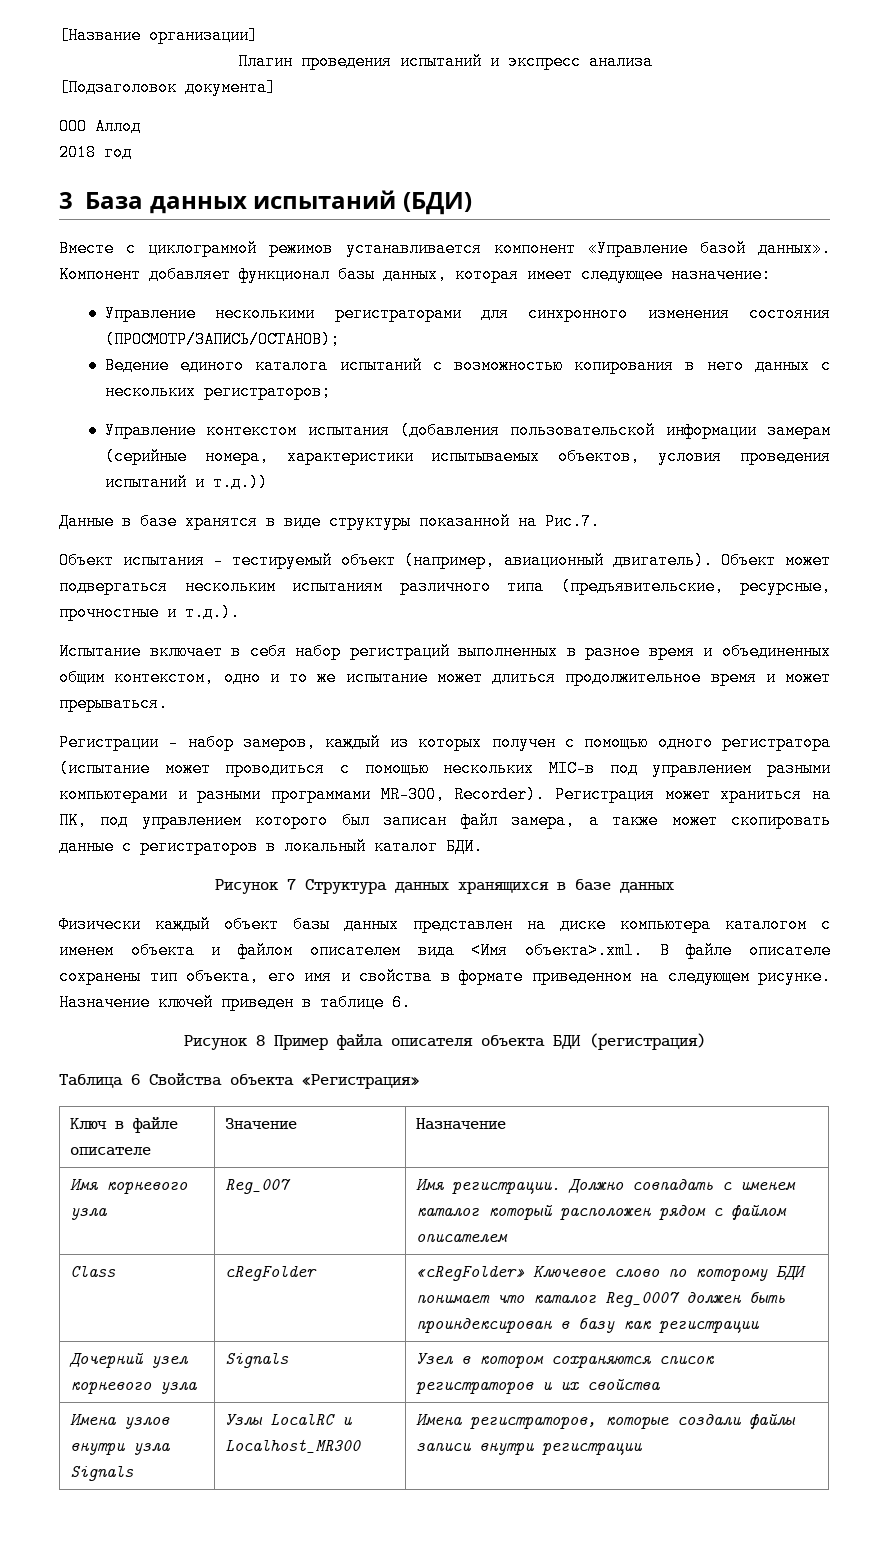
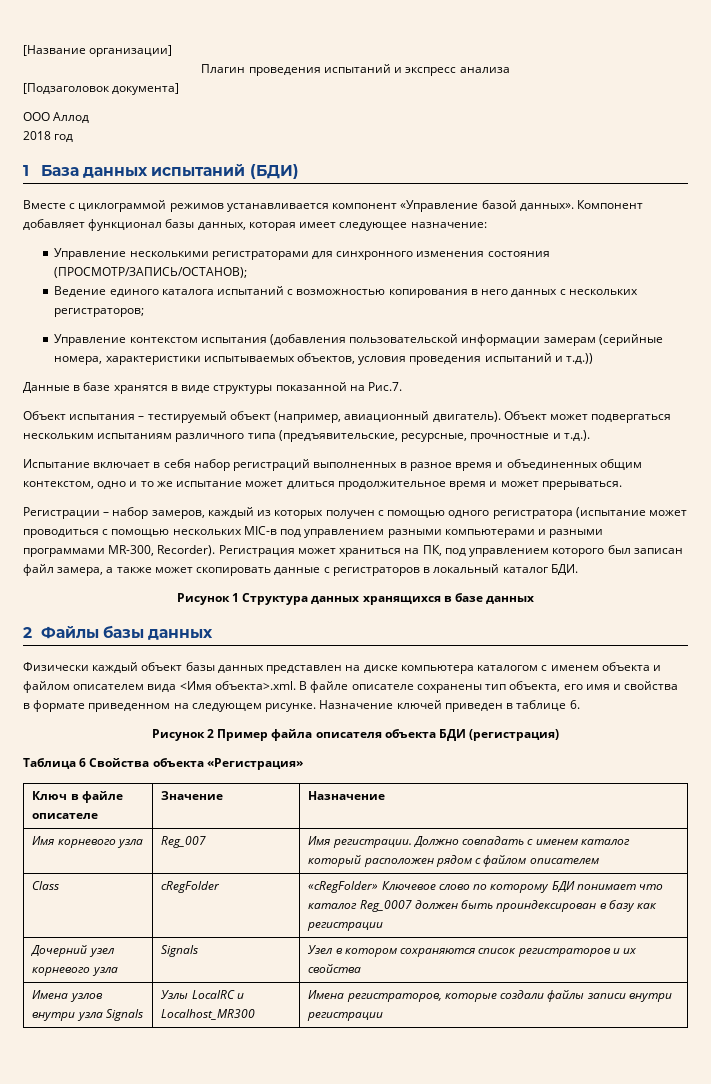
[59,192,73,209] 3 -> [23,165,29,176] 1
[287,879,296,890] 7 -> [231,593,239,602] 1
(674, 887) none -> [23,625,214,640] // 2 Файлы базы данных
[255,1035,265,1046] 8 -> [206,729,214,738] 2

